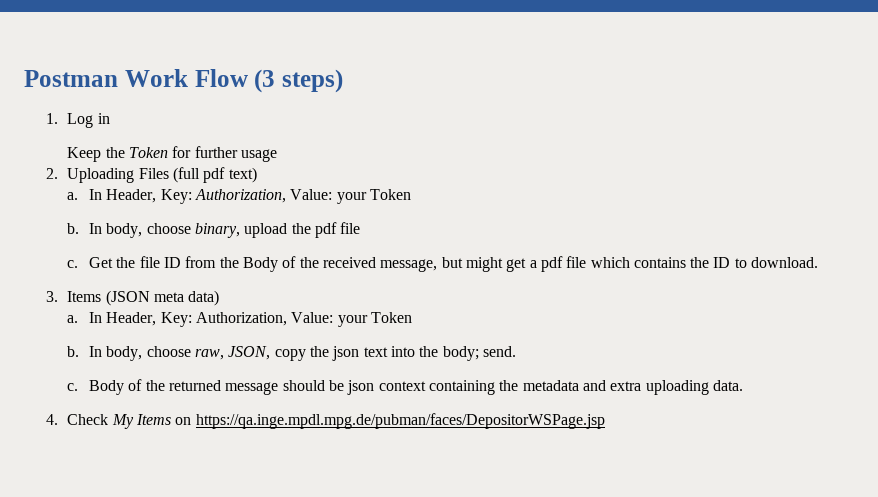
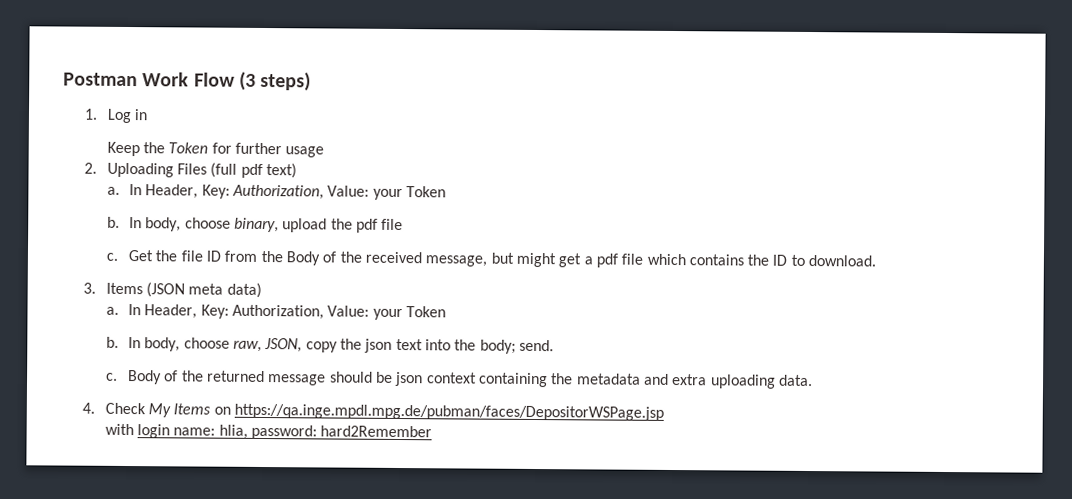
(605, 421) none -> [104,423,433,440] // with login name: hlia, password: hard2Remember

